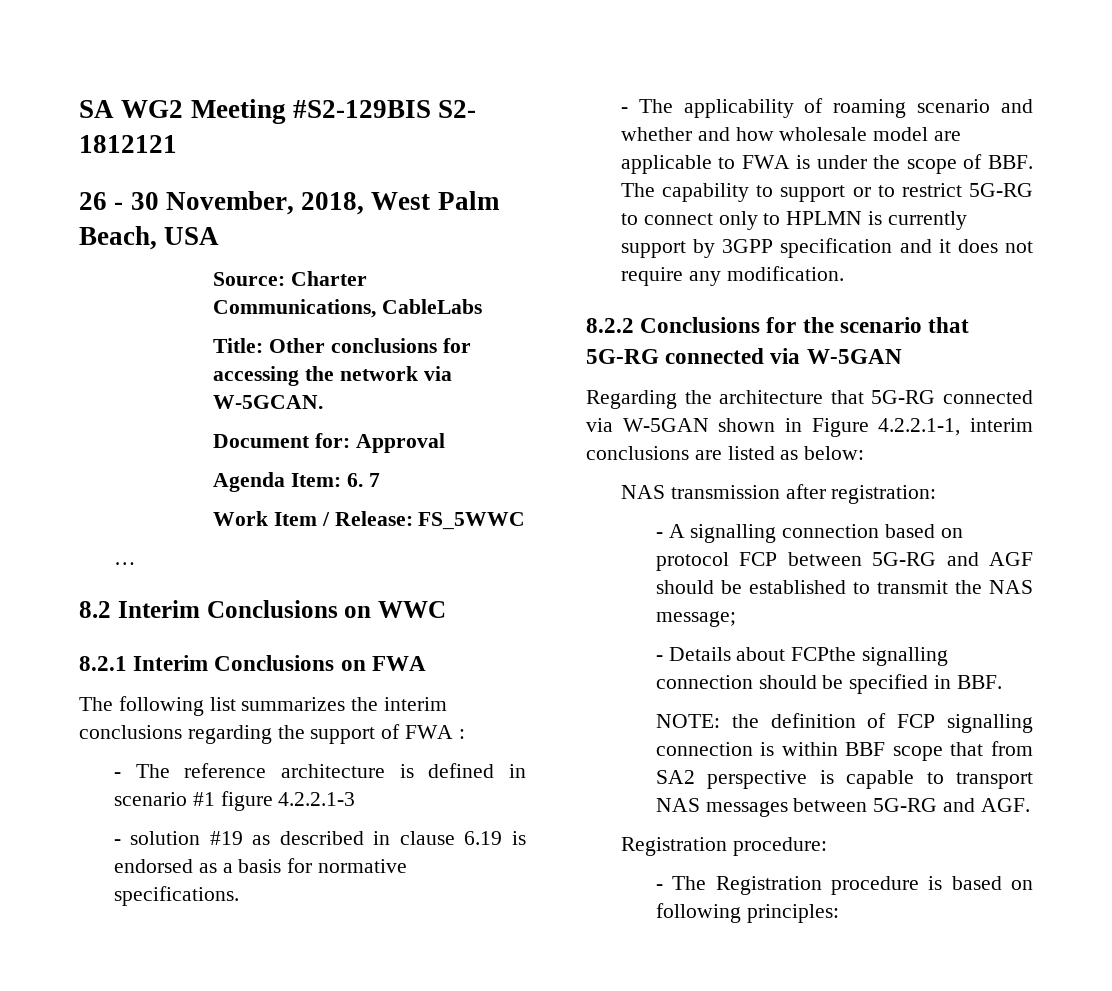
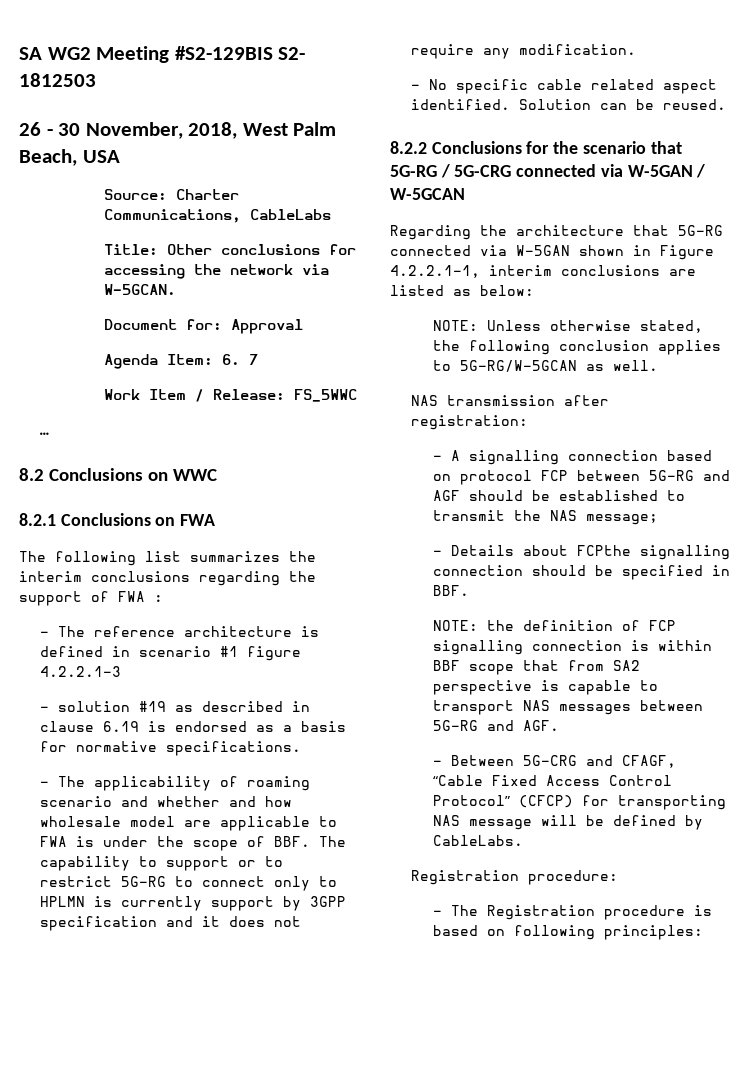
[79,135,177,153] 1812121 -> [19,73,96,87] 1812503
[117,600,200,618] Interim -> (44, 474) none
[133,655,209,671] Interim -> (56, 519) none
(844, 273) none -> [411,79,718,94] [411,99,727,110] // - No specific cable related aspect identified. Solution can be reused.
[665,348,902,364] connected via W-5GAN -> [440,164,706,178] [390,188,465,200] / 5G-CRG connected via W-5GAN / W-5GCAN
(865, 453) none -> [432,320,703,333] [432,340,721,355] [432,360,658,372] // NOTE: Unless otherwise stated, the following conclusion applies to 5G-RG/W-5GCAN as well.
(1030, 805) none -> [432,755,676,768] [432,775,672,786] [432,795,726,810] [432,815,703,830] [432,835,523,846] // - Between 5G-CRG and CFAGF, “Cable Fixed Access Control Protocol” (CFCP) for transporting NAS message will be defined by CableLabs.

